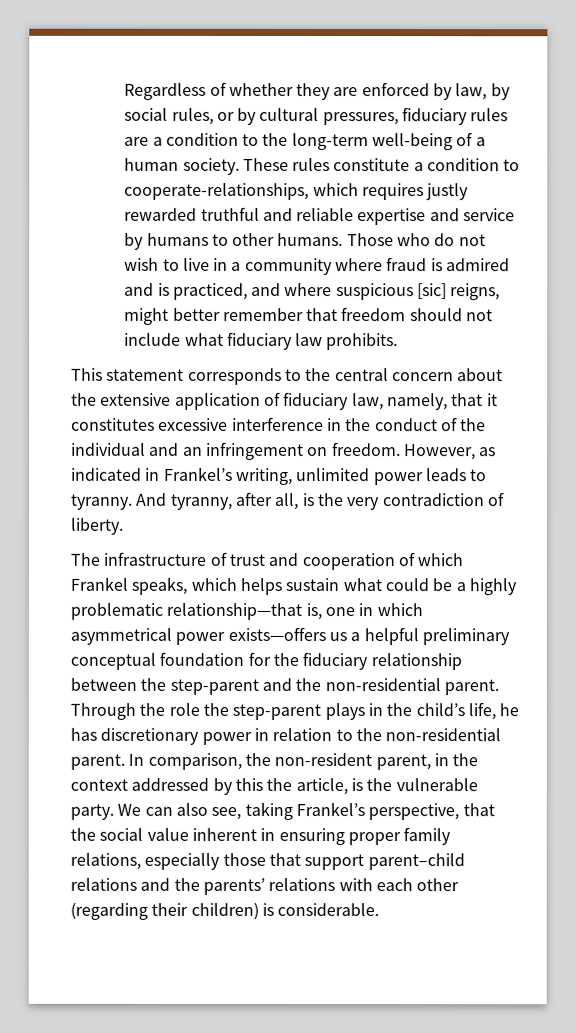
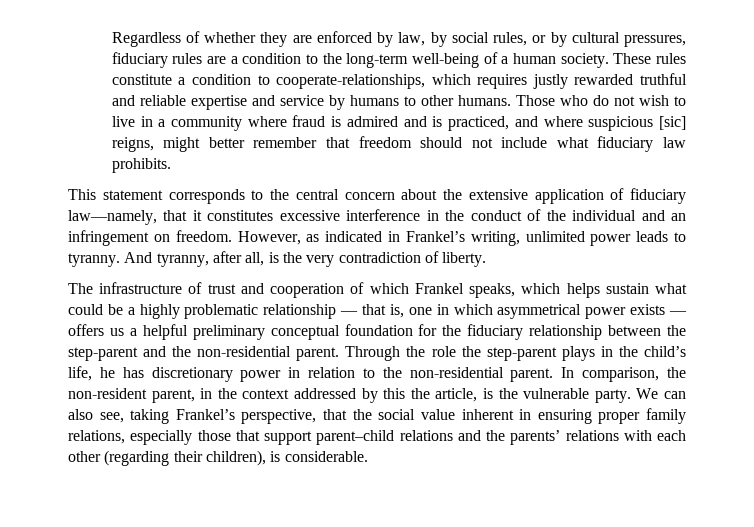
[351,393,448,411] law, namely, -> [68,210,157,225] law—namely,
[166,602,303,621] relationship—that -> [263,304,387,319] relationship — that
[227,626,326,642] exists—offers -> [630,304,688,315] [68,324,104,336] exists — offers
[190,902,259,920] children) -> [205,450,266,466] children),

